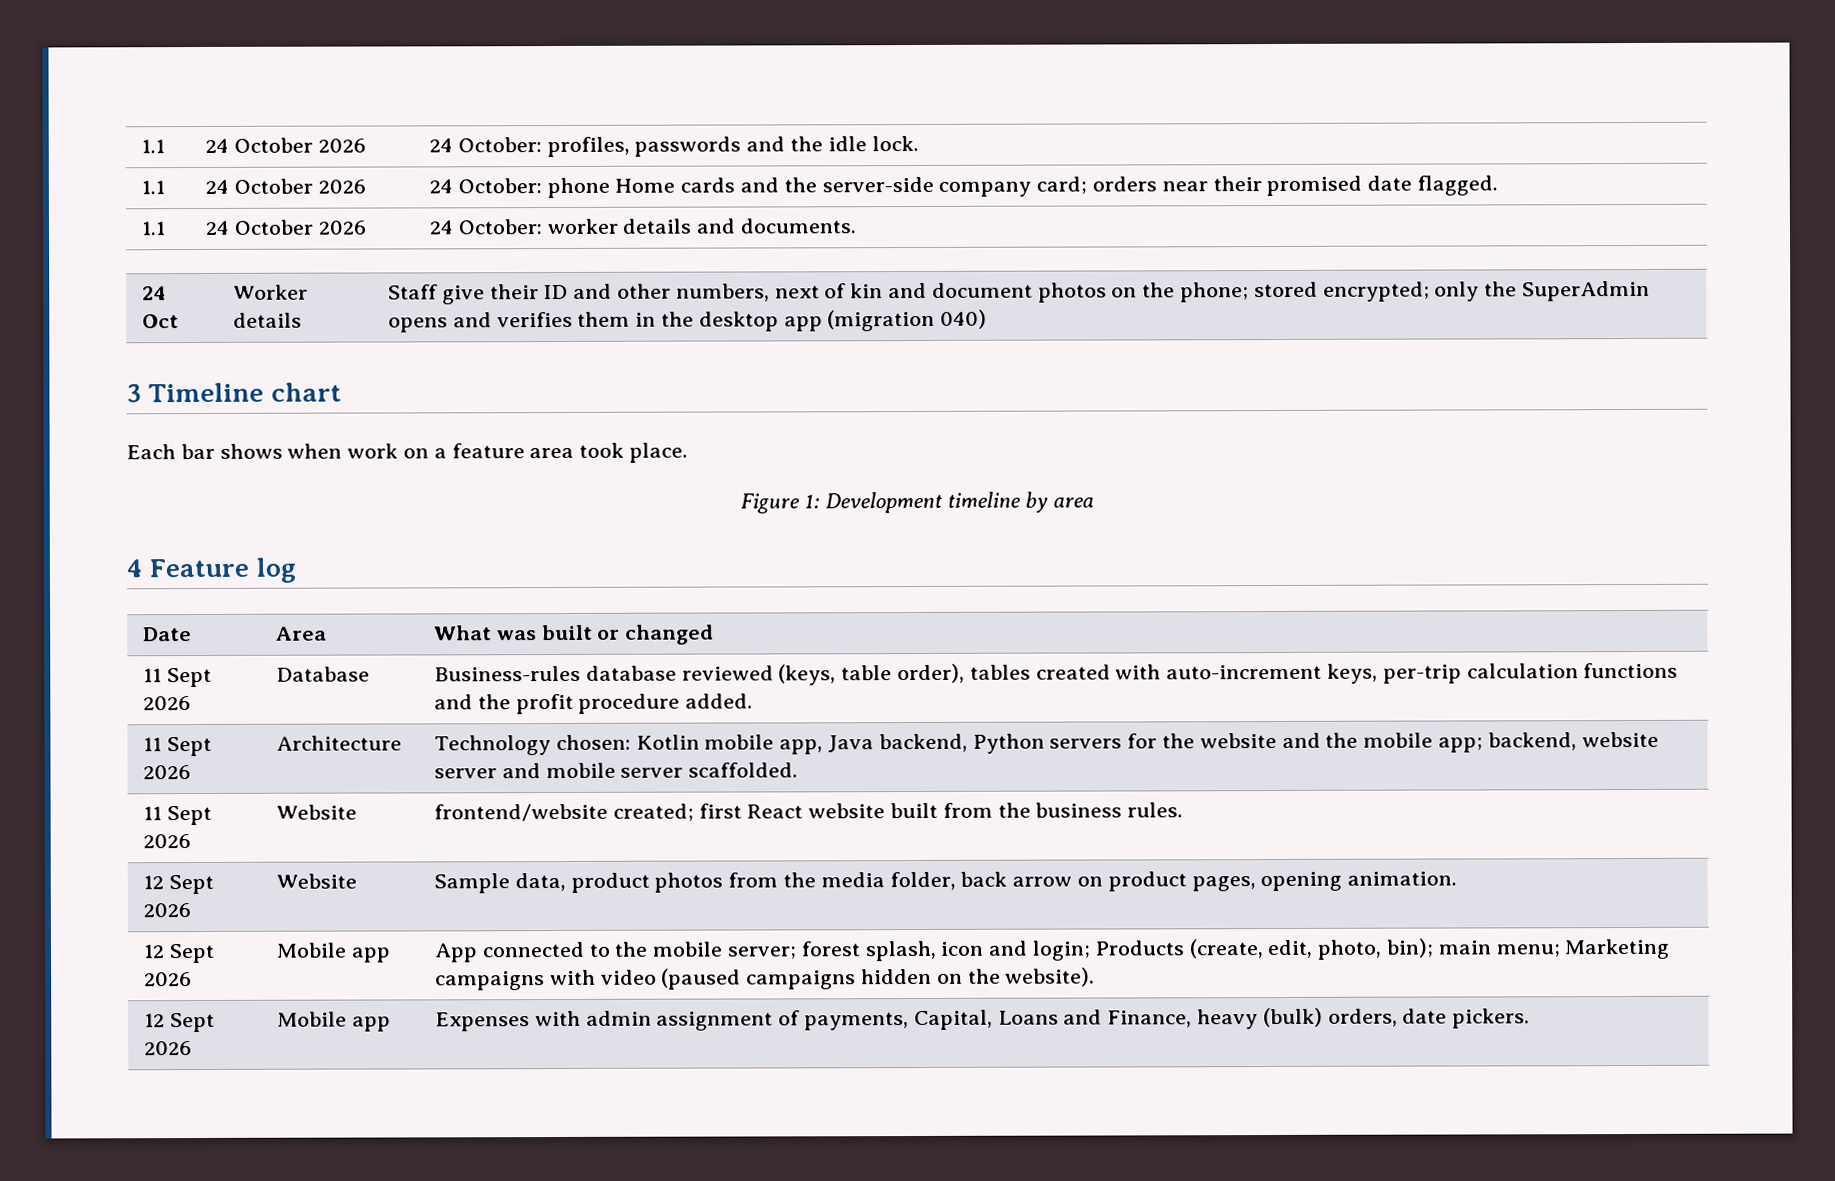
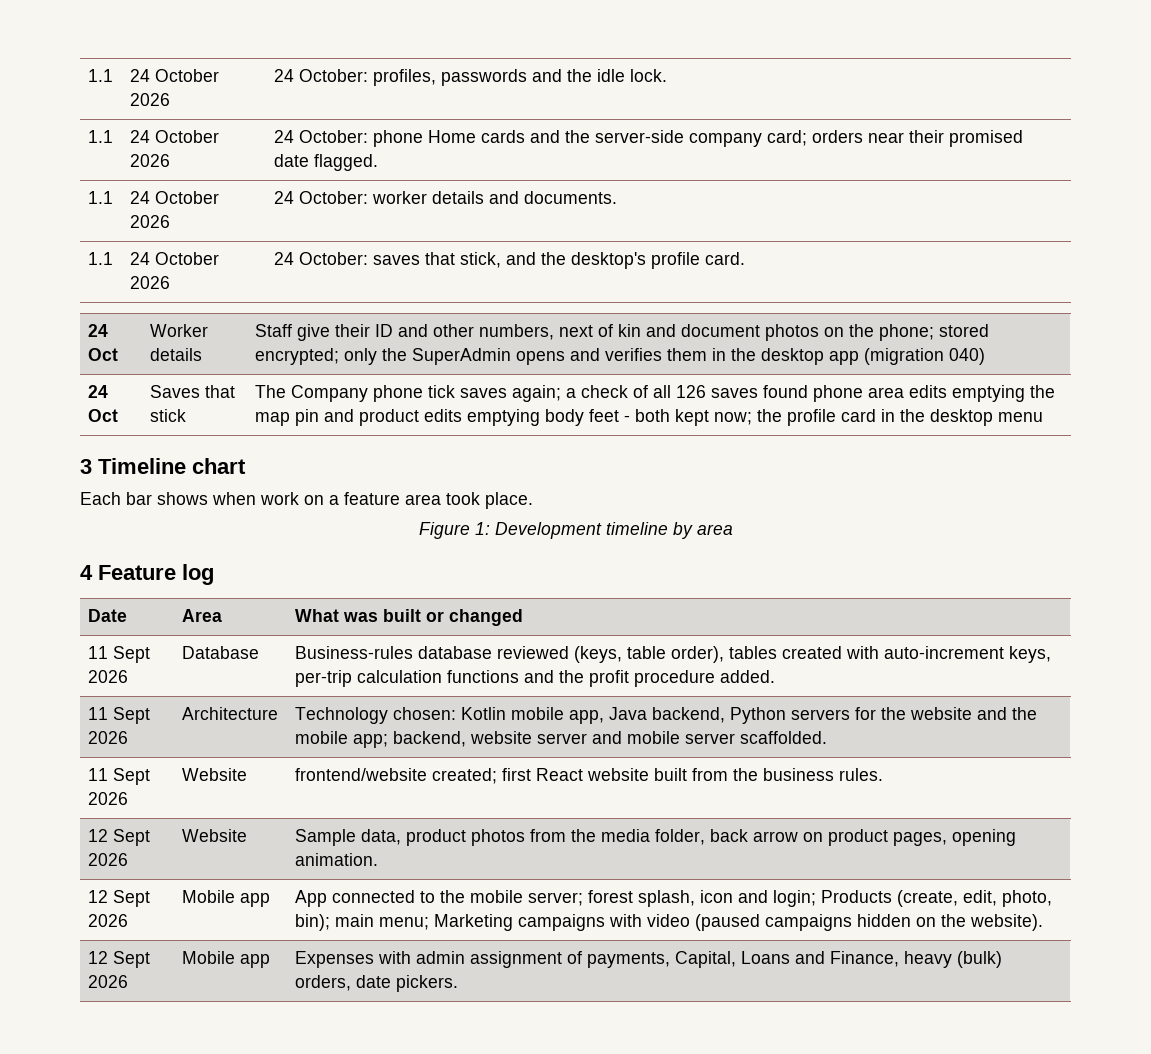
(857, 226) none -> [88,252,114,265] [130,252,220,265] [130,276,171,289] [274,252,746,269] // 1.1 | 24 October 2026 | 24 October: saves that stick, and the desktop's profile card.
(988, 319) none -> [88,385,109,398] [88,409,119,422] [150,385,236,398] [150,409,187,422] [255,385,1056,402] [255,409,1044,426] // 24 Oct | Saves that stick | The Company phone tick saves again; a check of all 126 saves found phone area edits emptying the map pin and product edits emptying body feet - both kept now; the profile card in the desktop menu

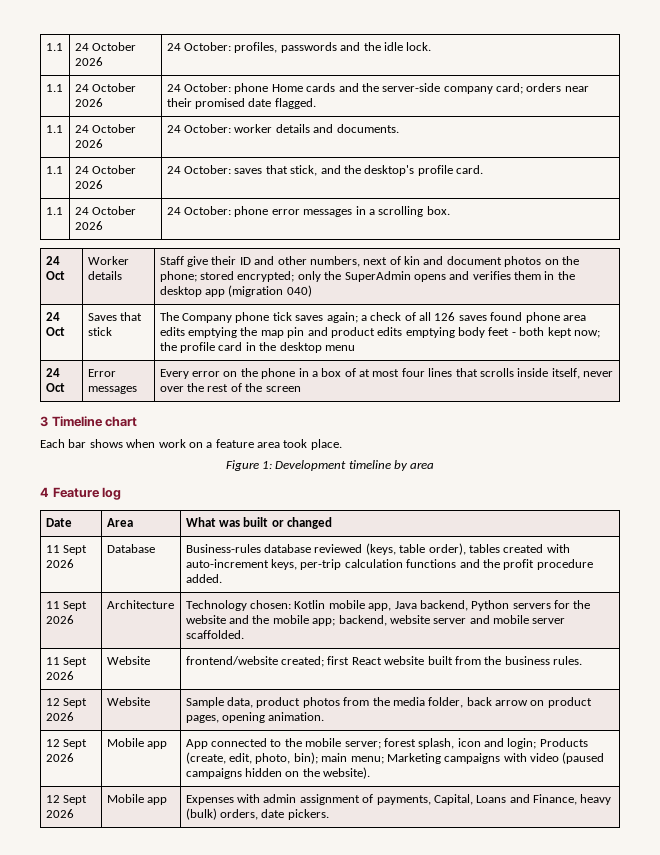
(746, 258) none -> [45,207,63,215] [74,206,137,215] [74,221,103,230] [166,206,450,217] // 1.1 | 24 October 2026 | 24 October: phone error messages in a scrolling box.
(1044, 417) none -> [45,368,60,377] [45,383,65,392] [87,369,116,377] [87,386,137,394] [159,368,614,379] [159,383,301,392] // 24 Oct | Error messages | Every error on the phone in a box of at most four lines that scrolls inside itself, never over the rest of the screen

